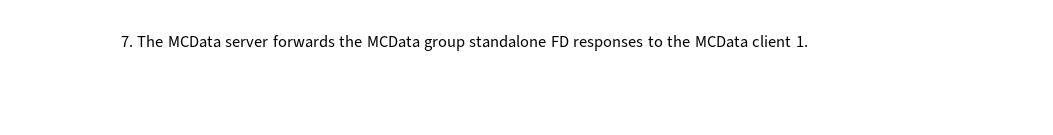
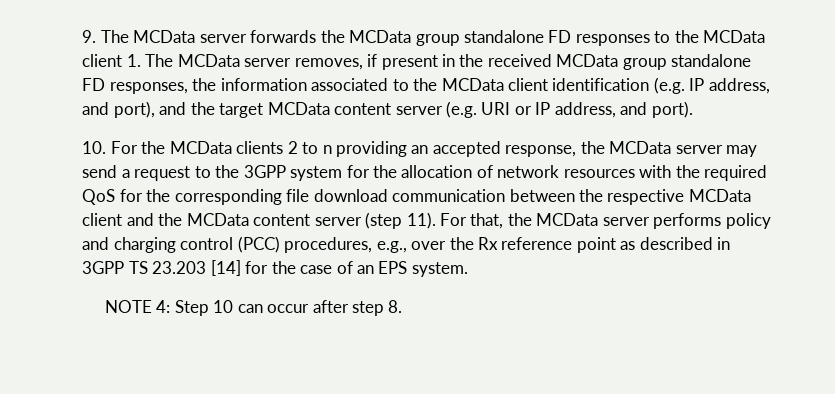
[120,36,133,47] 7. -> [82,30,97,43] 9.
(808, 41) none -> [145,54,752,70] [82,77,770,94] [82,101,693,118] [82,141,758,157] [82,165,768,181] [82,189,751,205] [82,212,771,229] [82,236,731,253] [82,260,468,277] [104,300,403,316] The MCData server removes, if present in the received MCData group standalone FD responses, the information associated to the MCData client identification (e.g. IP address, and port), and the target MCData content server (e.g. URI or IP address, and port). // 10. For the MCData clients 2 to n providing an accepted response, the MCData server may send a request to the 3GPP system for the allocation of network resources with the required QoS for the corresponding file download communication between the respective MCData client and the MCData content server (step 11). For that, the MCData server performs policy and charging control (PCC) procedures, e.g., over the Rx reference point as described in 3GPP TS 23.203 [14] for the case of an EPS system. // NOTE 4: Step 10 can occur after step 8.

